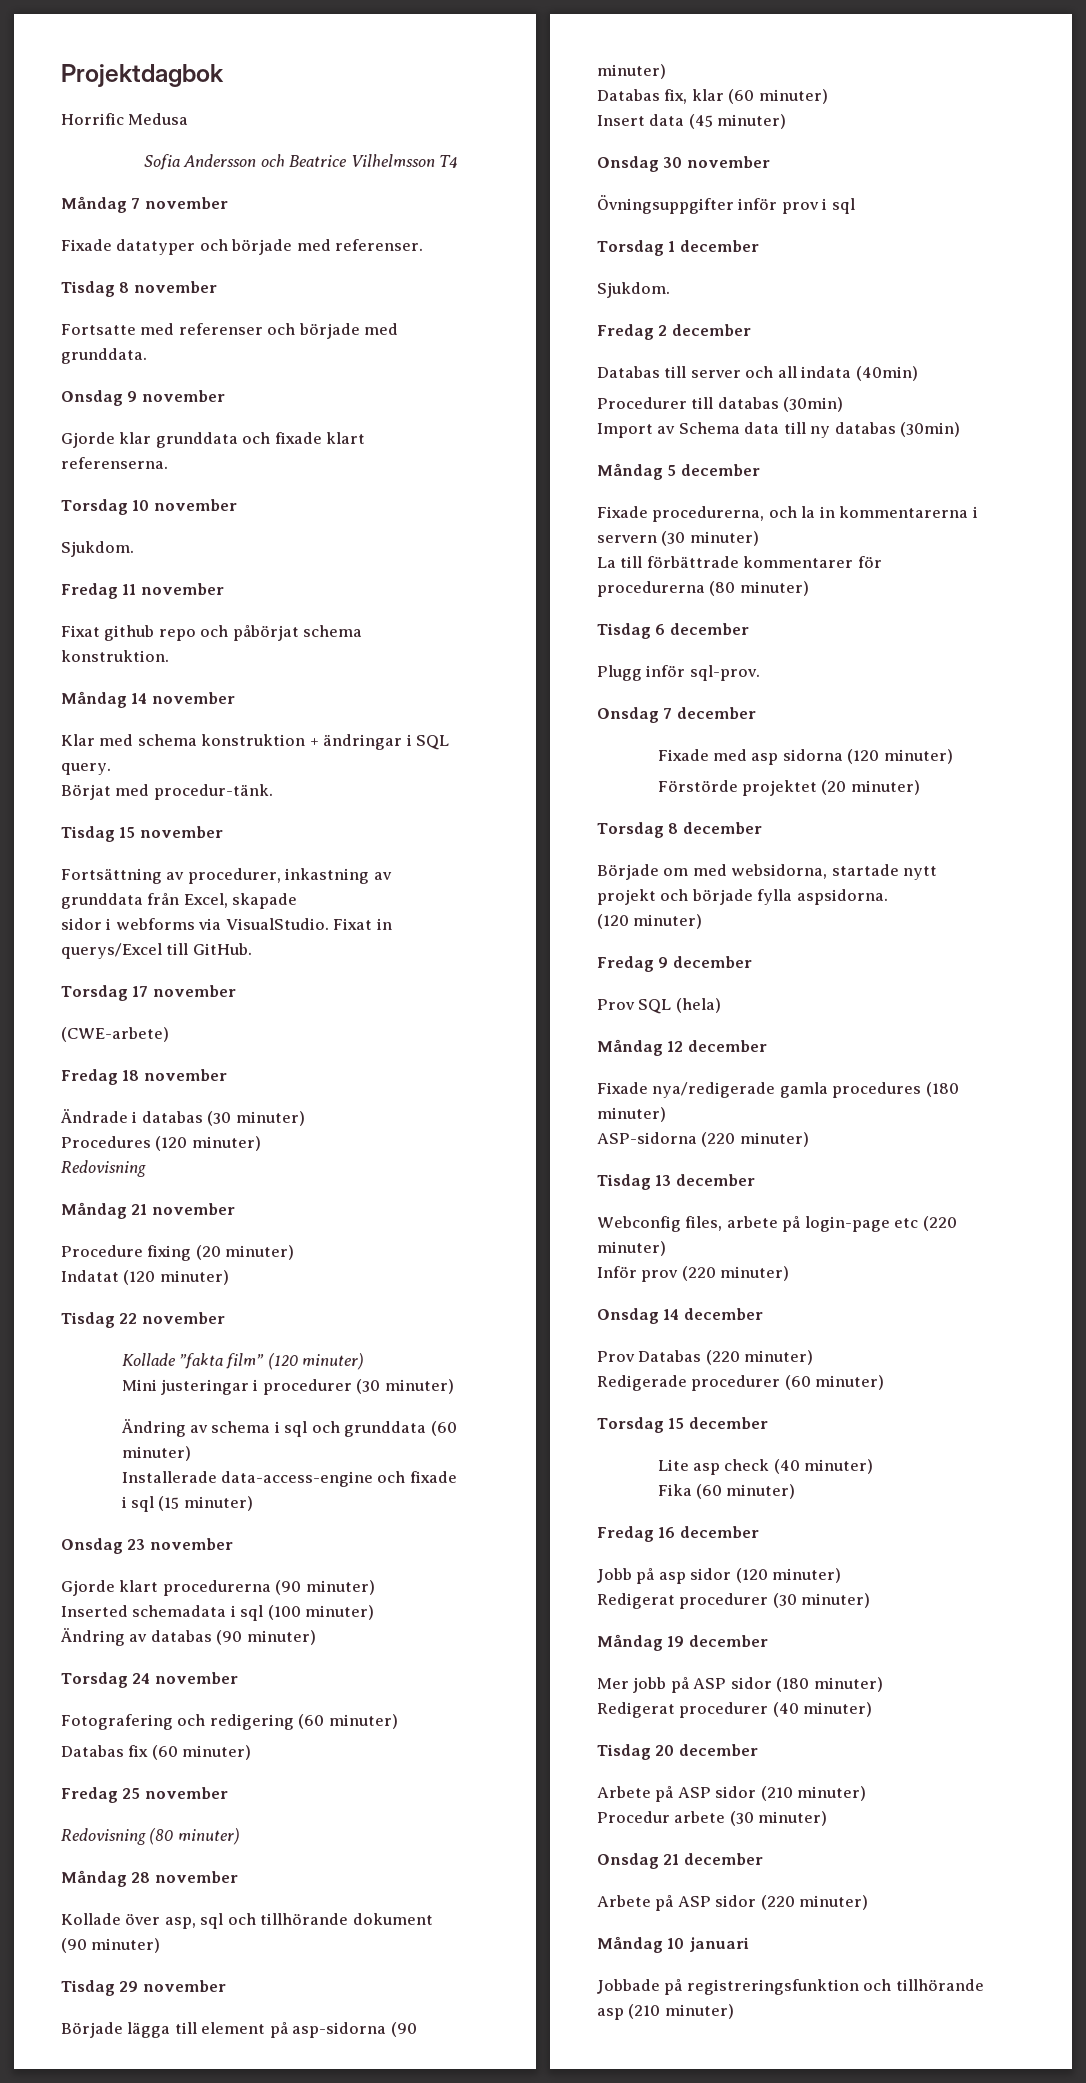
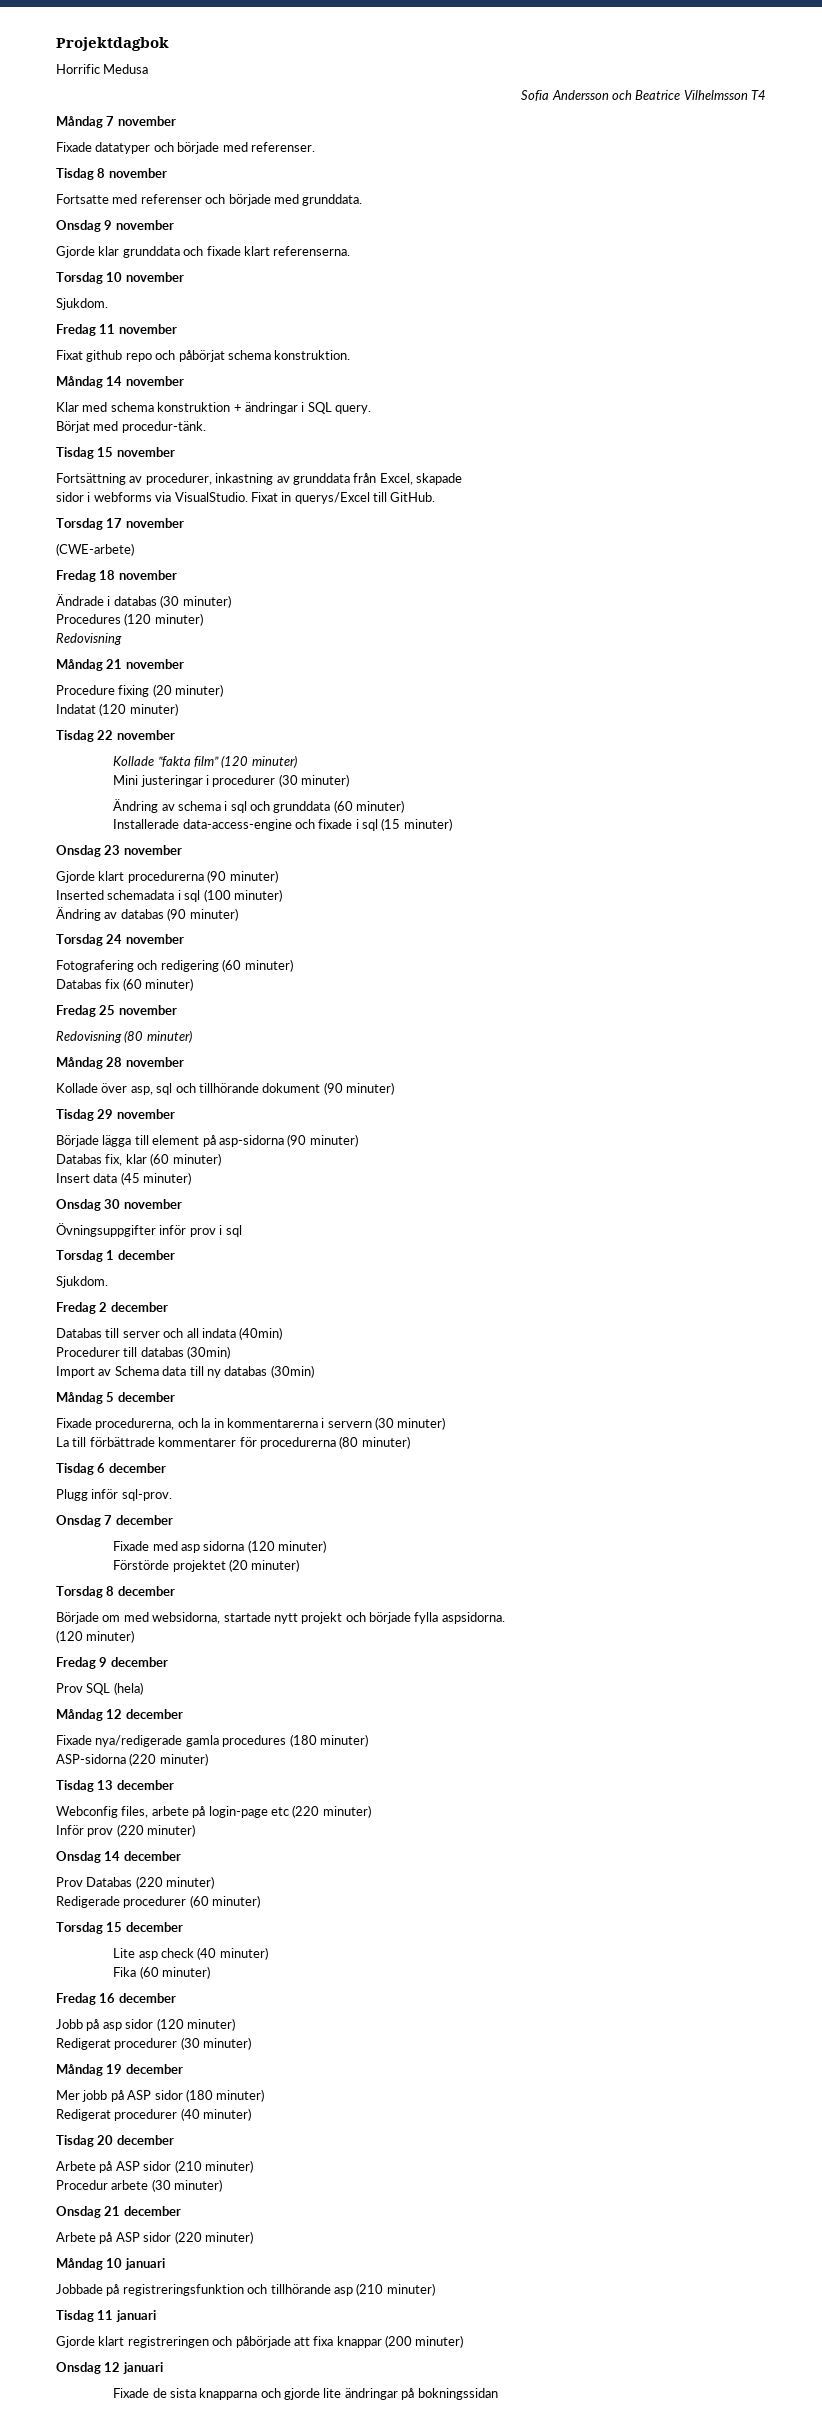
(734, 2011) none -> [56,2310,156,2322] [56,2335,464,2348] [56,2362,163,2374] [113,2388,498,2400] // Tisdag 11 januari // Gjorde klart registreringen och påbörjade att fixa knappar (200 minuter) // Onsdag 12 januari // Fixade de sista knapparna och gjorde lite ändringar på bokningssidan

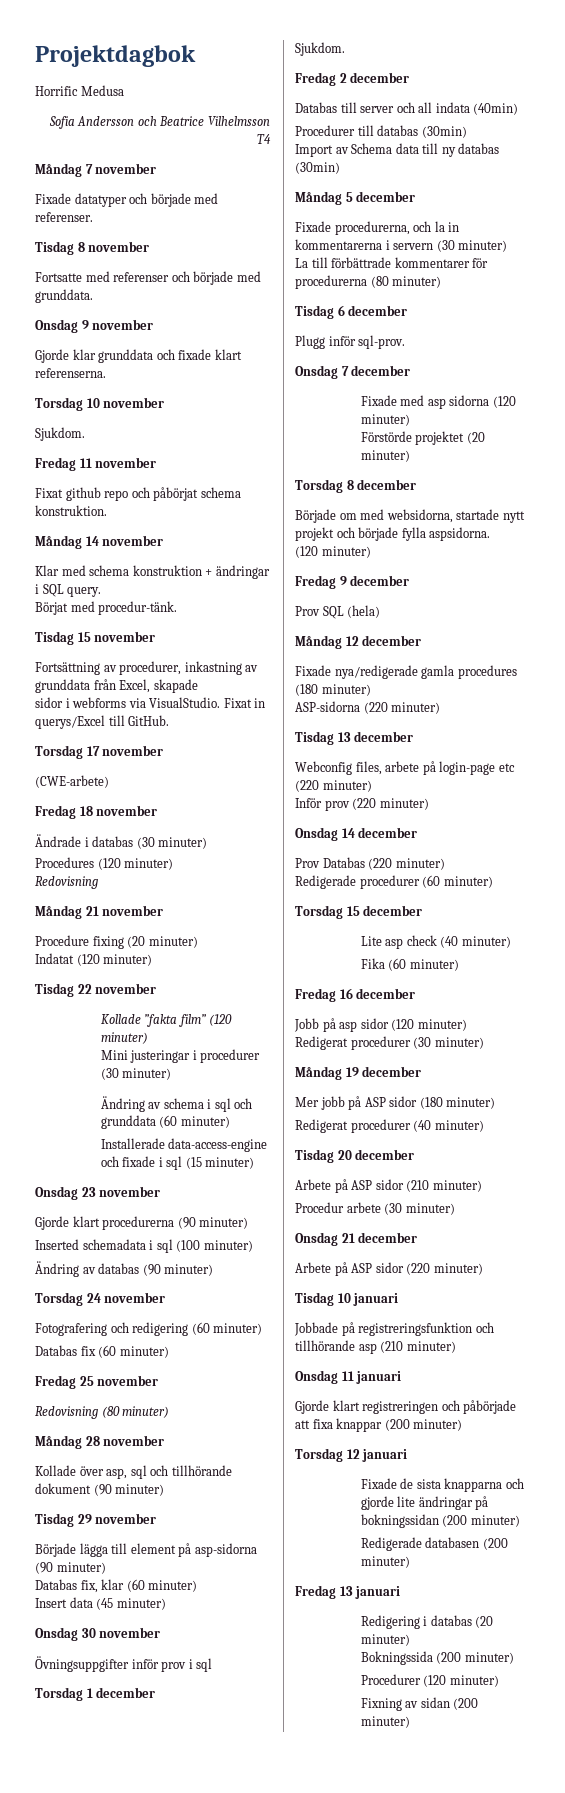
[56,2258,103,2270] Måndag -> [295,1292,334,1306] Tisdag
[56,2310,94,2322] Tisdag -> [295,1370,338,1384] Onsdag
[56,2362,101,2374] Onsdag -> [295,1448,343,1462] Torsdag
(498, 2394) none -> [442,1515,520,1527] [360,1537,508,1551] [360,1556,410,1568] [295,1585,401,1599] [360,1615,494,1629] [360,1634,410,1646] [360,1651,514,1665] [360,1674,499,1687] [360,1697,479,1711] [360,1716,410,1728] (200 minuter) // Redigerade databasen (200 minuter) // Fredag 13 januari // Redigering i databas (20 minuter) // Bokningssida (200 minuter) // Procedurer (120 minuter) // Fixning av sidan (200 minuter)

